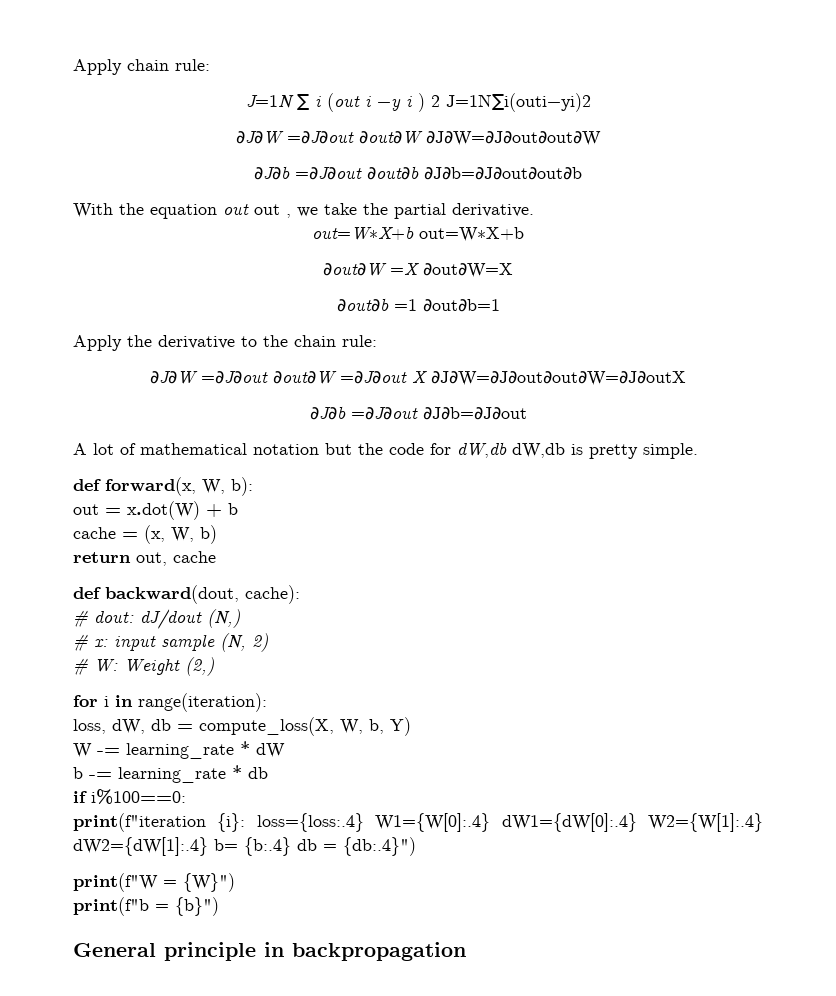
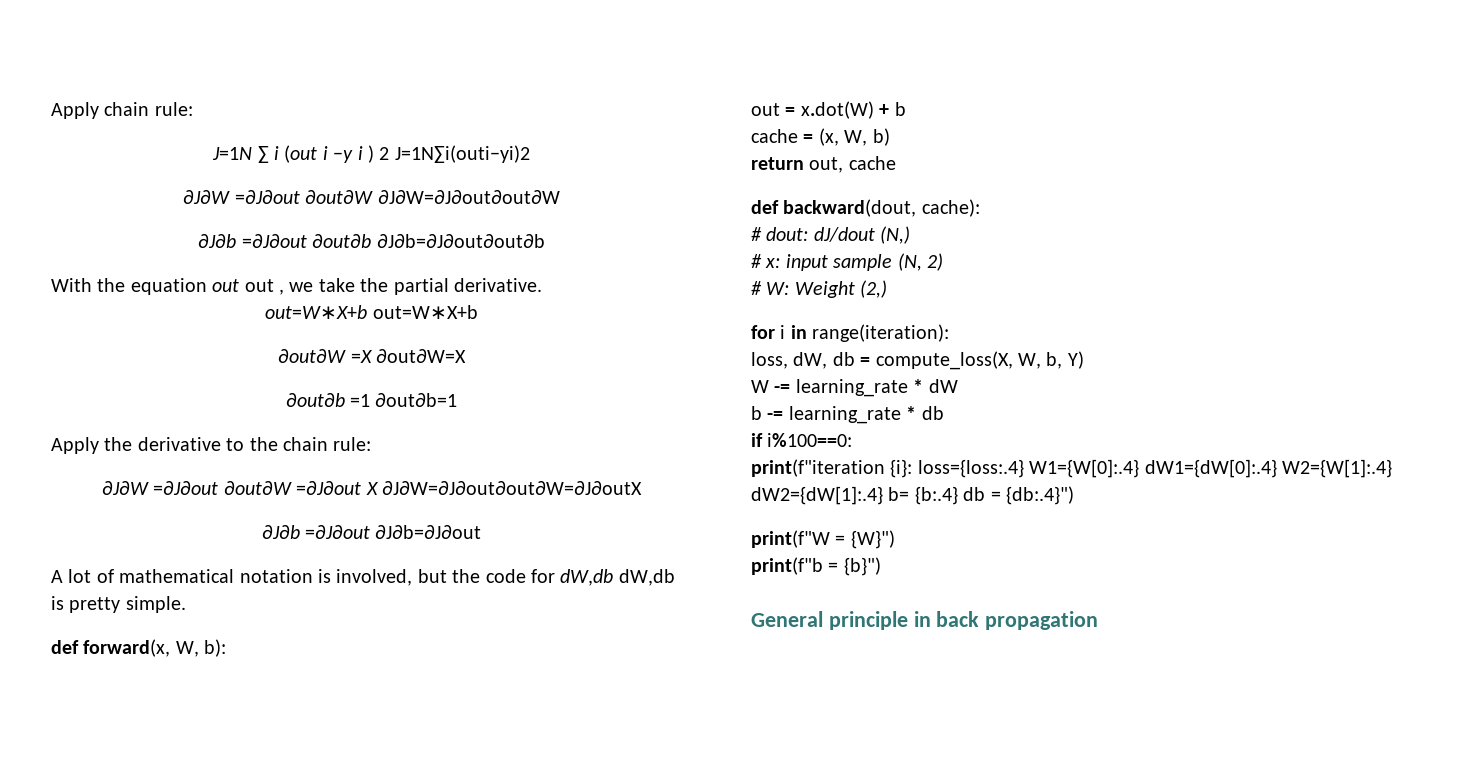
(319, 449) none -> [318,569,413,586] is involved,
[292,942,466,961] backpropagation -> [936,611,1099,630] back propagation

